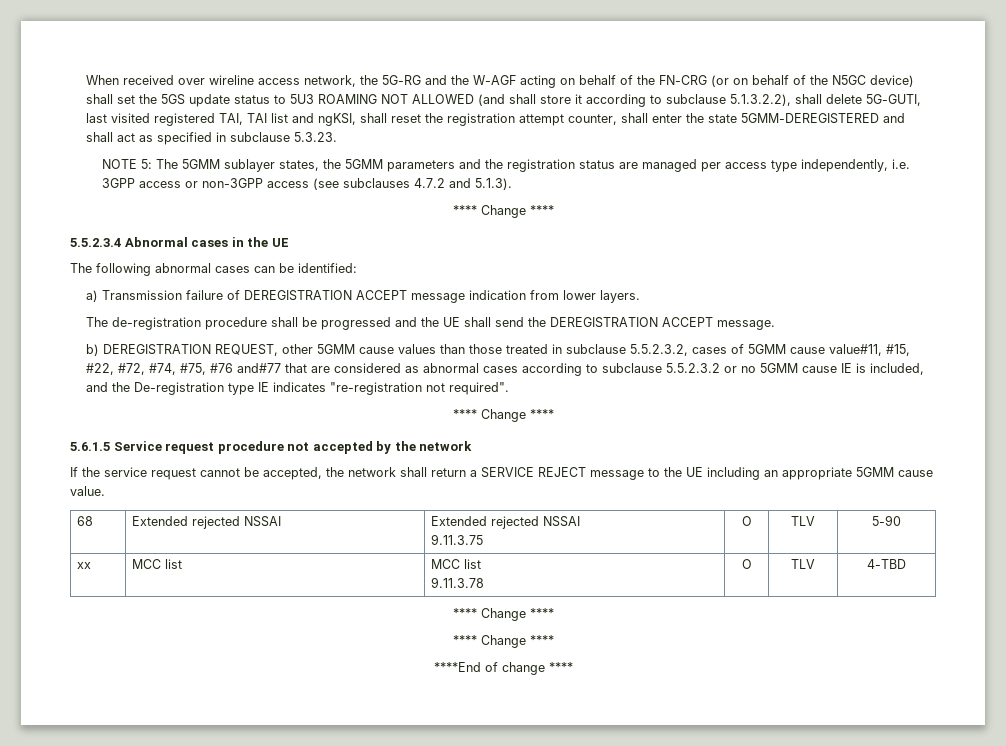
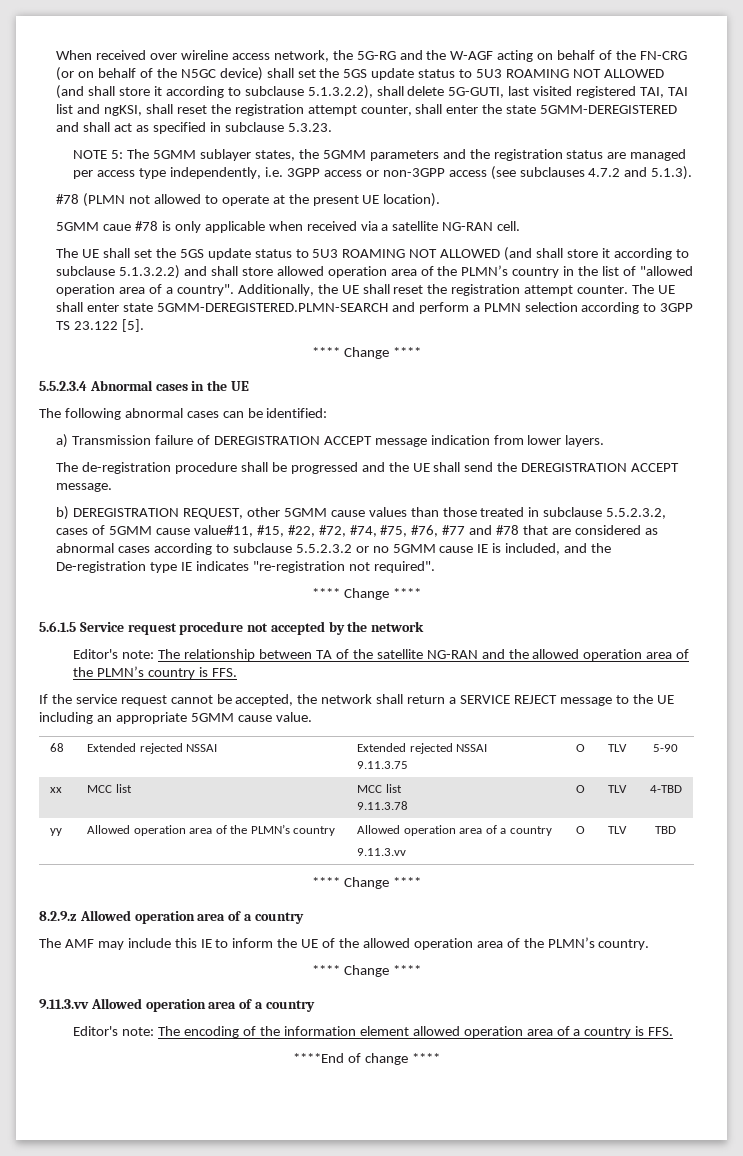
(513, 184) none -> [56,193,441,207] [56,221,521,233] [56,247,689,261] [56,265,693,279] [56,284,675,296] [56,302,694,314] [56,319,145,332] // #78 (PLMN not allowed to operate at the present UE location). // 5GMM caue #78 is only applicable when received via a satellite NG-RAN cell. // The UE shall set the 5GS update status to 5U3 ROAMING NOT ALLOWED (and shall store it according to subclause 5.1.3.2.2) and shall store allowed operation area of the PLMN’s country in the list of "allowed operation area of a country". Additionally, the UE shall reset the registration attempt counter. The UE shall enter state 5GMM-DEREGISTERED.PLMN-SEARCH and perform a PLMN selection according to 3GPP TS 23.122 [5].
[210,363,282,373] #76 and#77 -> [411,525,520,537] #76, #77 and #78
(473, 446) none -> [73,649,690,661] [73,666,238,679] // Editor's note: The relationship between TA of the satellite NG-RAN and the allowed operation area of the PLMN’s country is FFS.
[452,608,554,621] [452,635,554,648] // **** Change **** // **** Change **** -> [50,828,63,836] [87,824,336,836] [357,825,552,836] [357,848,407,856] [575,826,585,834] [608,826,627,834] [655,826,676,834] [312,877,421,889] [39,910,304,924] [39,937,650,950] [312,965,421,977] [39,998,315,1012] [73,1026,674,1038] // yy | Allowed operation area of the PLMN’s country | Allowed operation area of a country // 9.11.3.vv | O | TLV | TBD // **** Change **** // 8.2.9.z Allowed operation area of a country // The AMF may include this IE to inform the UE of the allowed operation area of the PLMN’s country. // **** Change **** // 9.11.3.vv Allowed operation area of a country // Editor's note: The encoding of the information element allowed operation area of a country is FFS.

